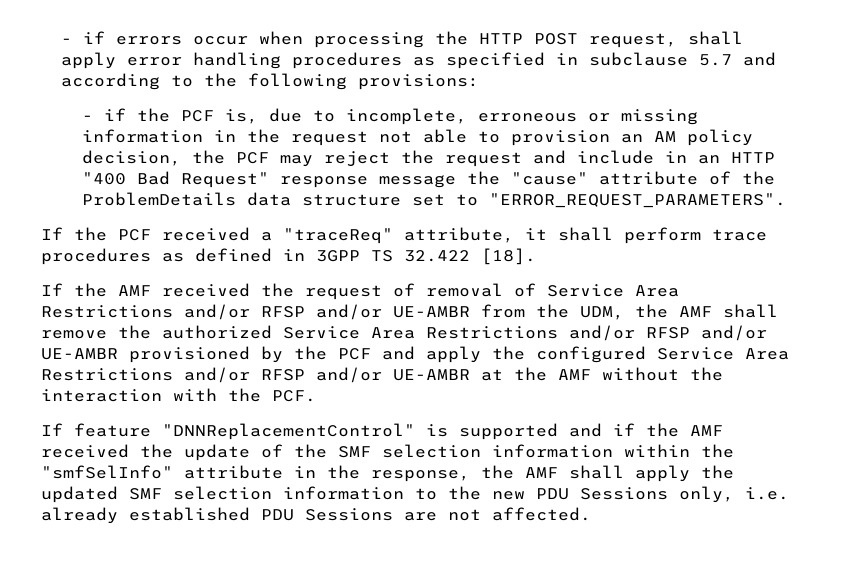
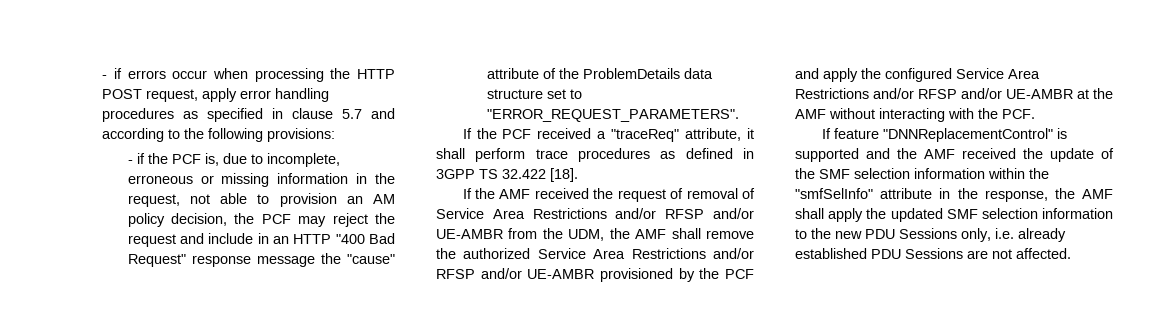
[688,31,744,45] shall -> (199, 95) none
[589,52,689,66] subclause -> [292,108,334,119] clause
[290,131,368,146] request -> [127,194,180,207] request,
[690,367,723,381] [41,389,162,402] the interaction -> [879,108,945,122] interacting
[613,423,635,436] if -> (890, 153) none

